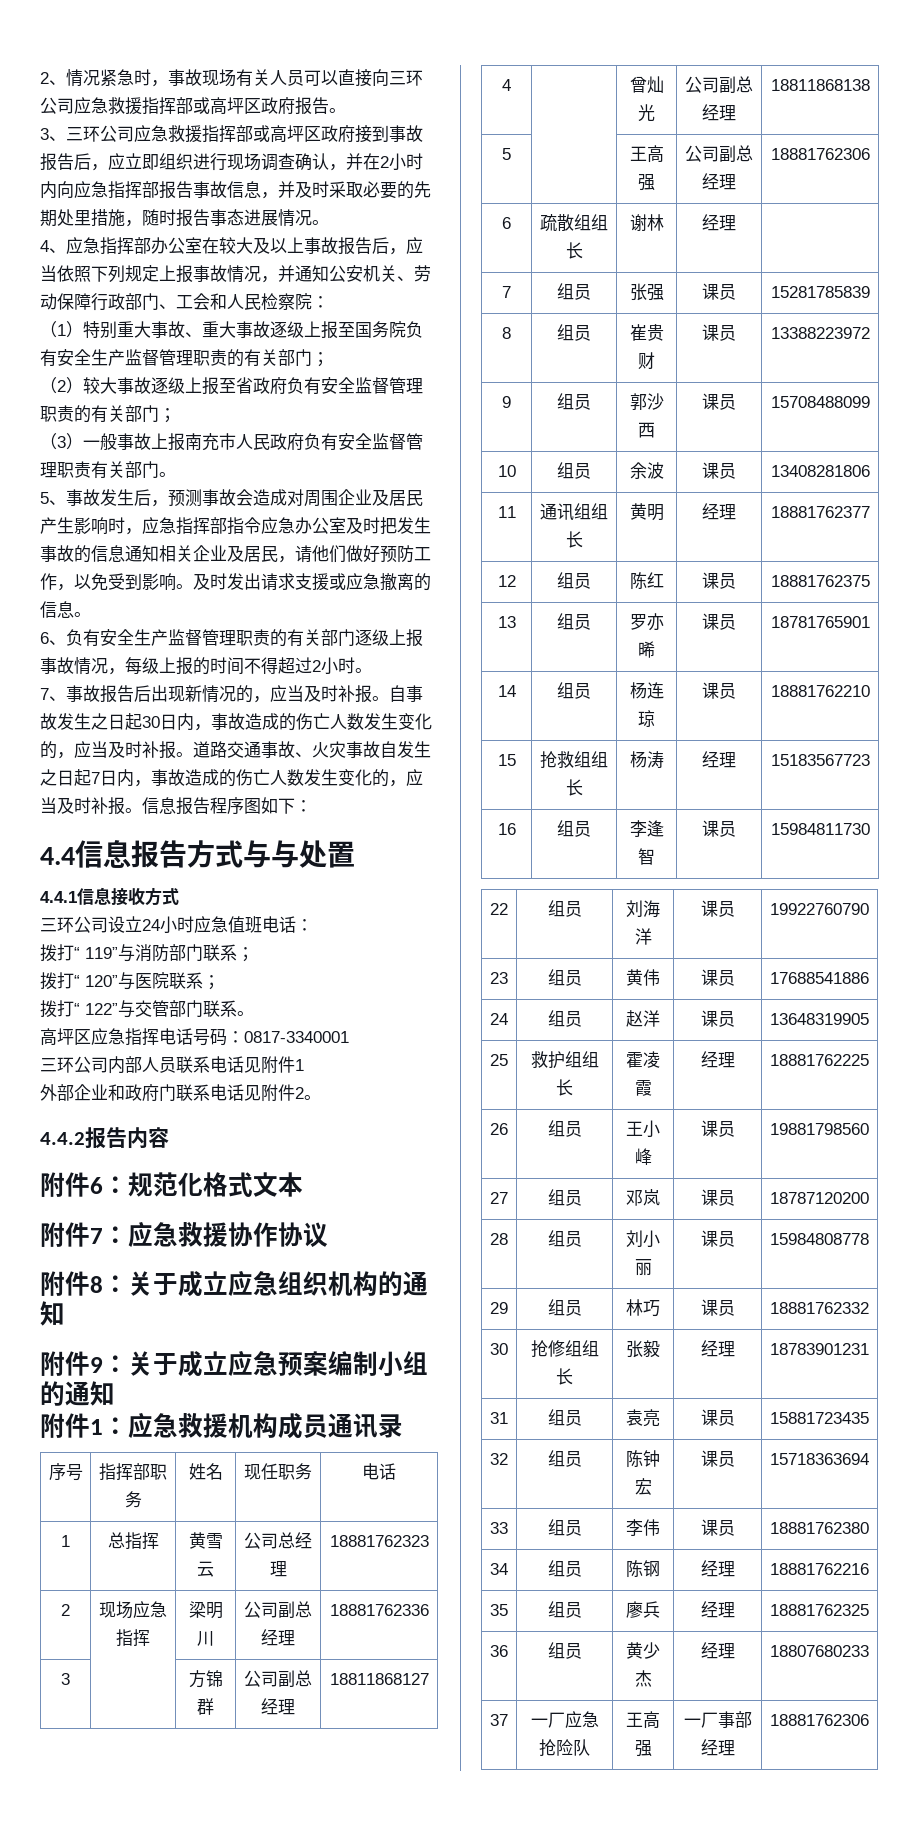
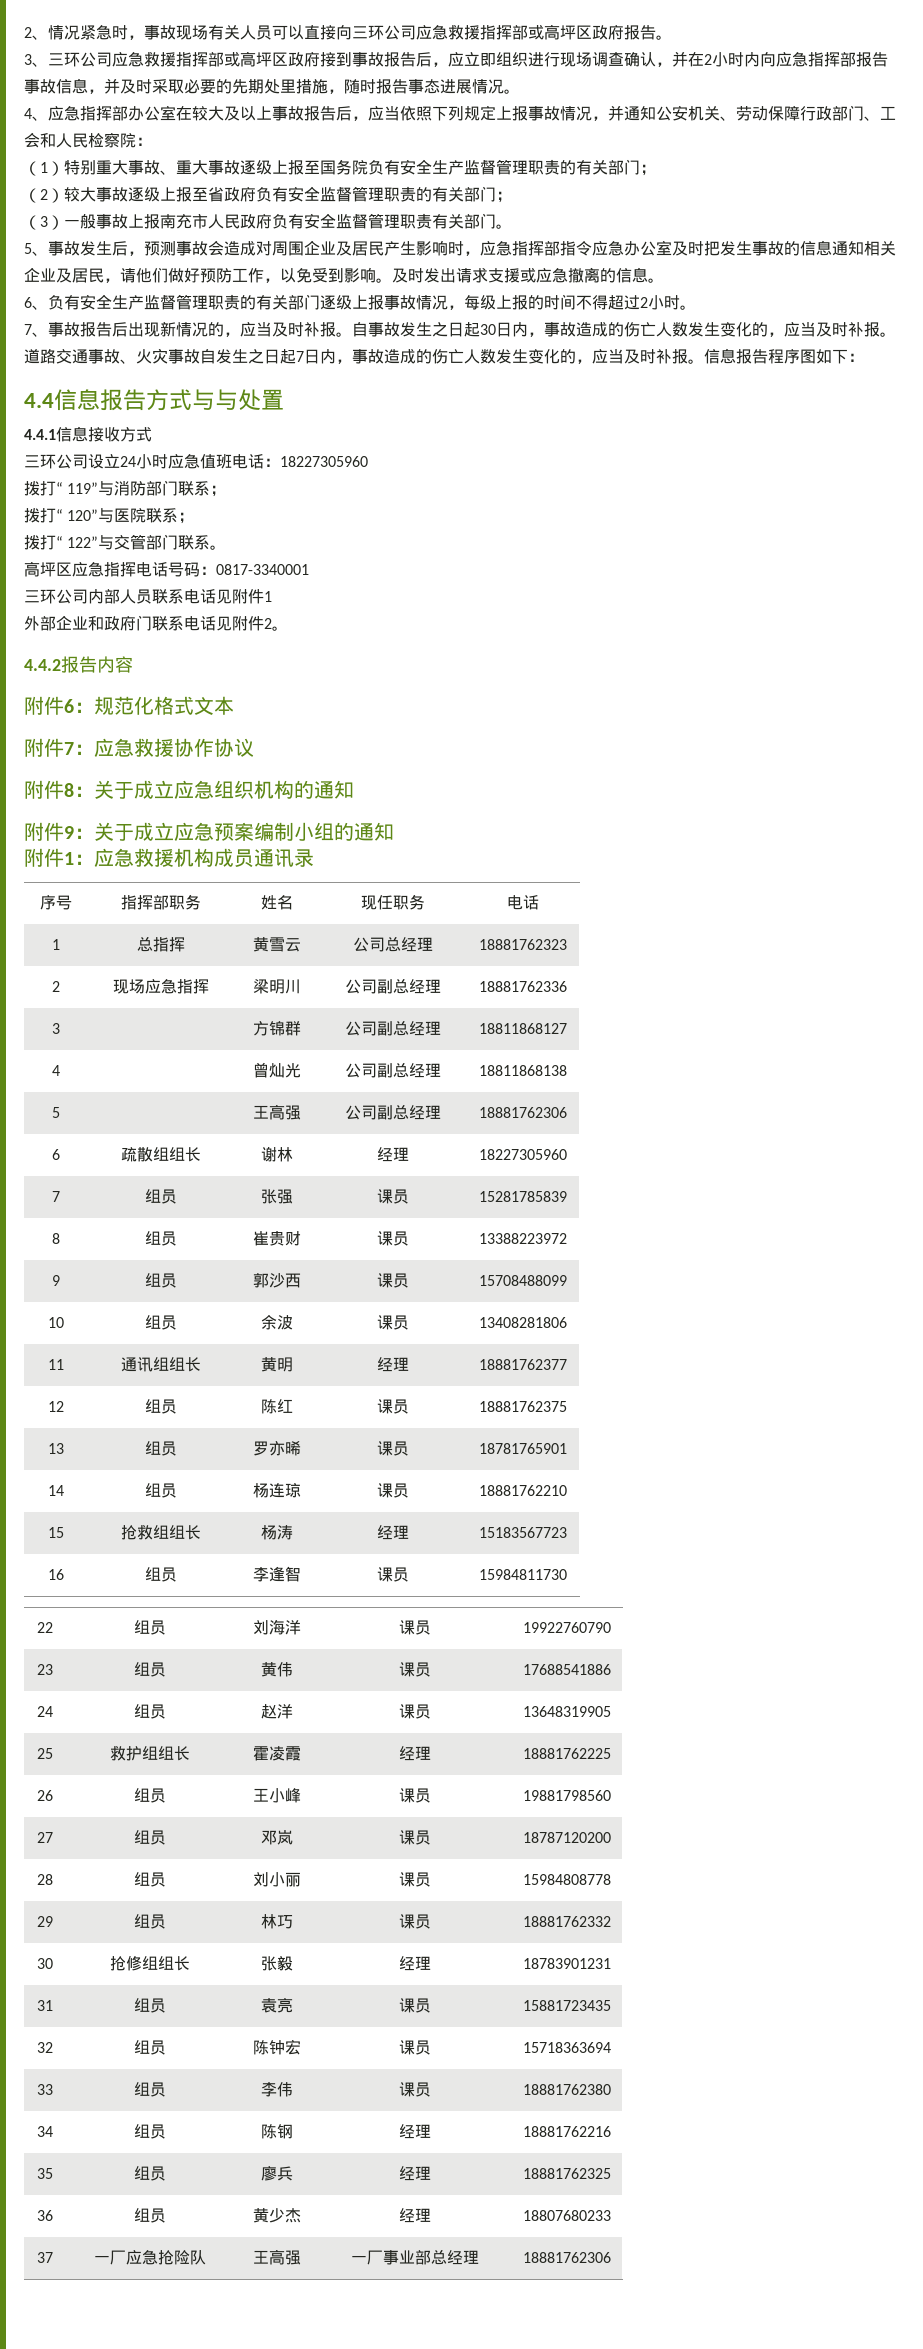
(313, 925) none -> [280,456,368,467] 18227305960
(736, 223) none -> [479,1149,567,1160] 18227305960
[734,1711,752,1728] 部 -> [398,2250,447,2265] 业部总

